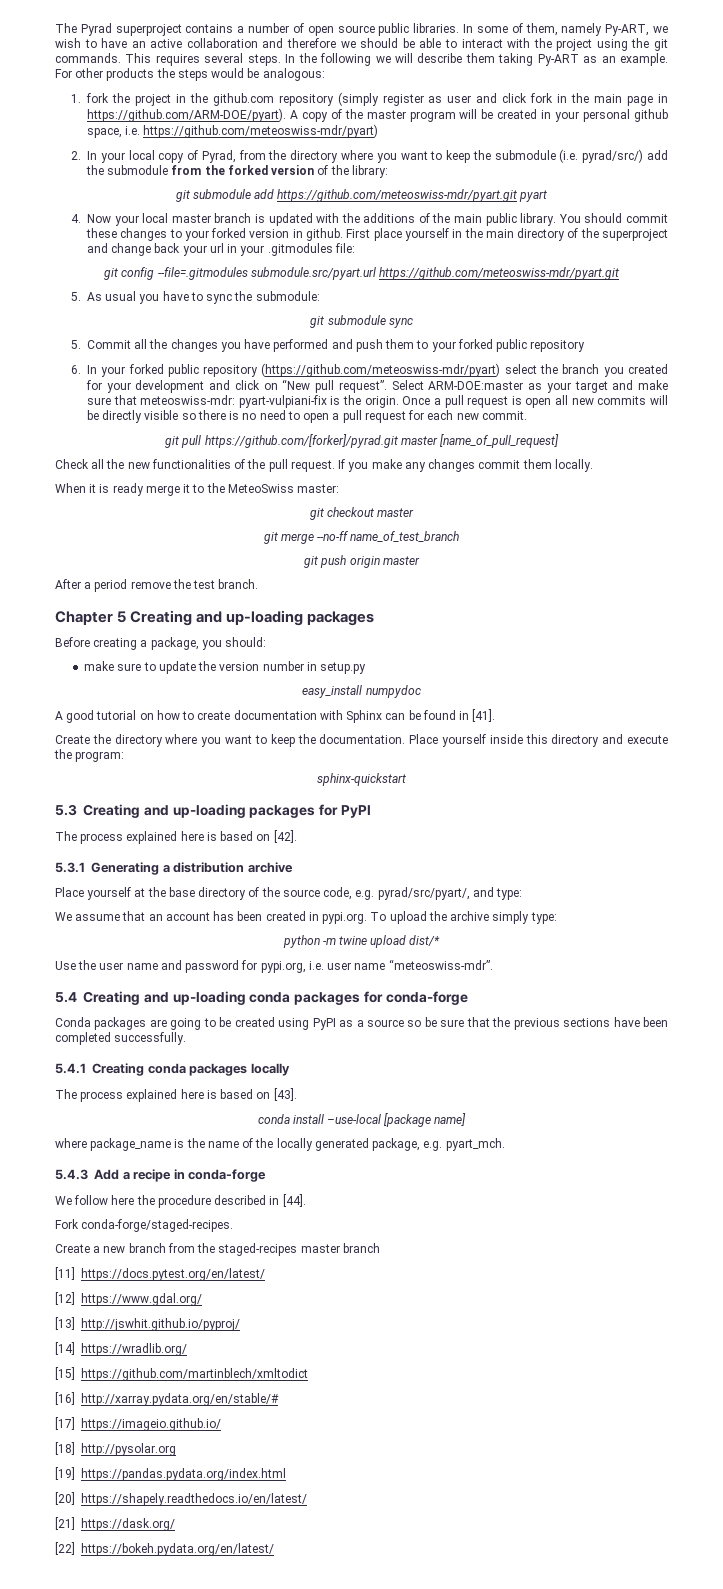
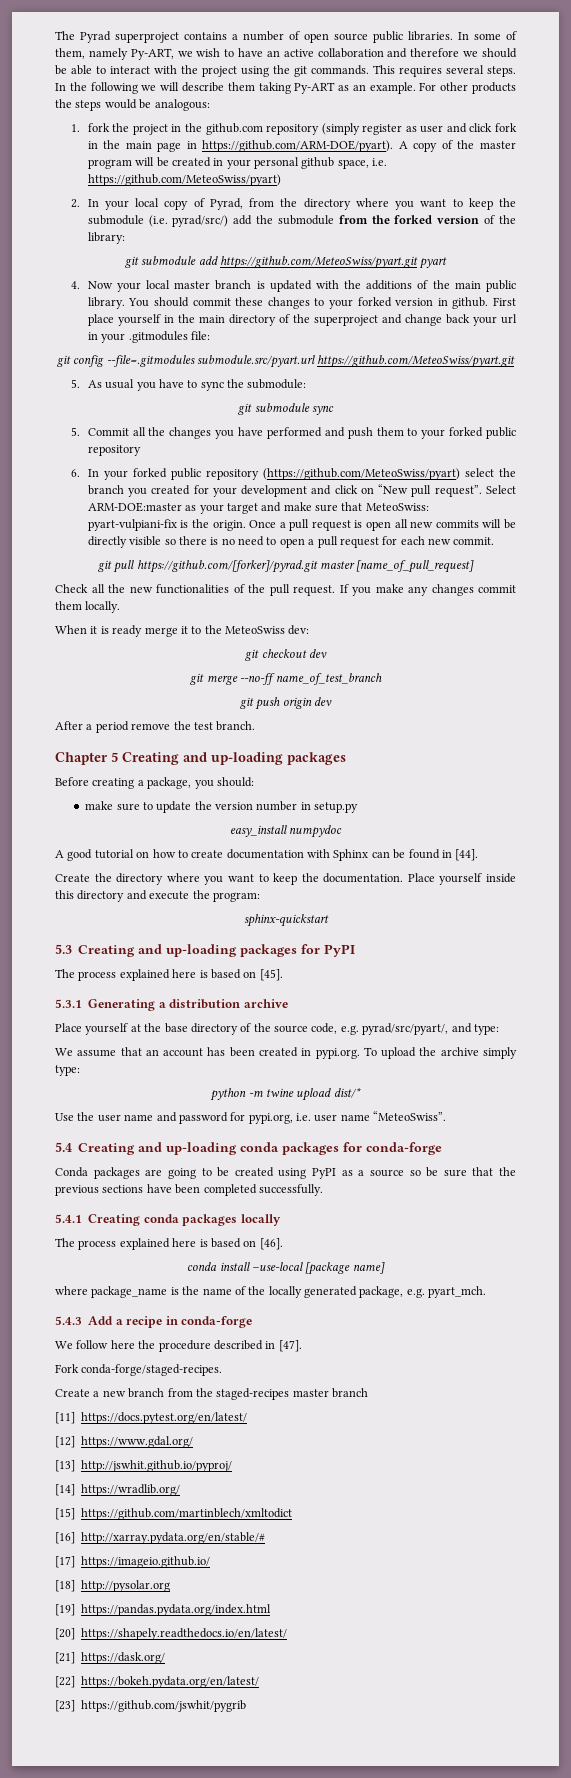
[143,124,379,138] https://github.com/meteoswiss-mdr/pyart) -> [87,174,281,186] https://github.com/MeteoSwiss/pyart)
[277,189,518,202] https://github.com/meteoswiss-mdr/pyart.git -> [219,256,418,269] https://github.com/MeteoSwiss/pyart.git
[378,267,619,280] https://github.com/meteoswiss-mdr/pyart.git -> [317,355,516,368] https://github.com/MeteoSwiss/pyart.git
[261,363,501,377] (https://github.com/meteoswiss-mdr/pyart) -> [262,468,460,480] (https://github.com/MeteoSwiss/pyart)
[140,395,236,405] meteoswiss-mdr: -> [365,503,429,511] MeteoSwiss:
[297,484,340,493] master: -> [288,625,310,635] dev:
[377,508,415,517] master -> [308,649,327,658] dev
[382,556,420,565] master -> [314,697,333,706] dev
[472,709,496,722] [41]. -> [455,849,479,861] [44].
[273,830,297,843] [42]. -> [259,969,283,981] [45].
[388,959,493,970] “meteoswiss-mdr”. -> [373,1111,447,1121] “MeteoSwiss”.
[273,1088,297,1101] [43]. -> [259,1238,283,1250] [46].
[282,1194,306,1207] [44]. -> [278,1340,302,1352] [47].
(274, 1549) none -> [55,1700,247,1712] // [23] https://github.com/jswhit/pygrib

